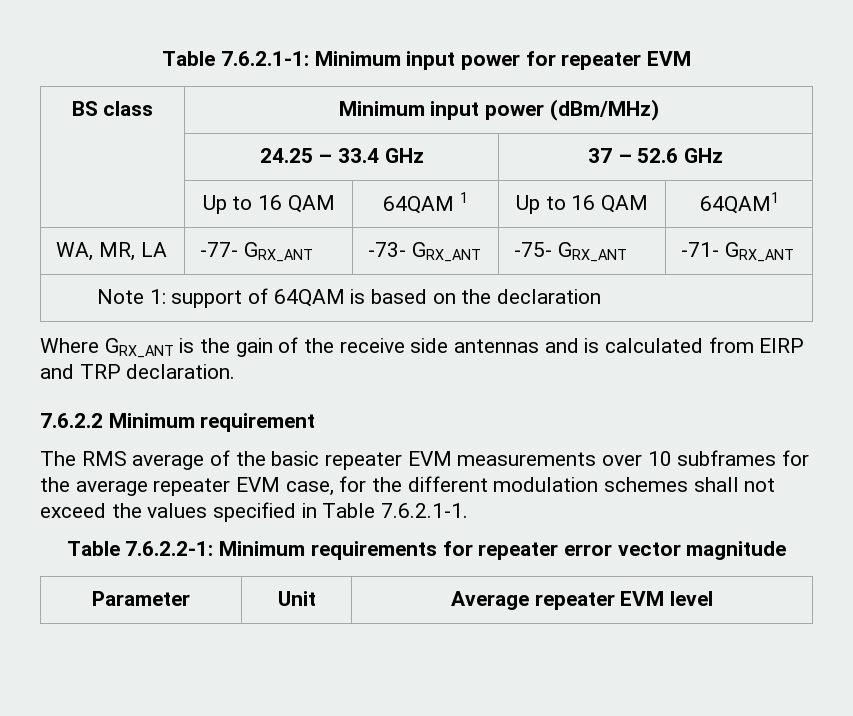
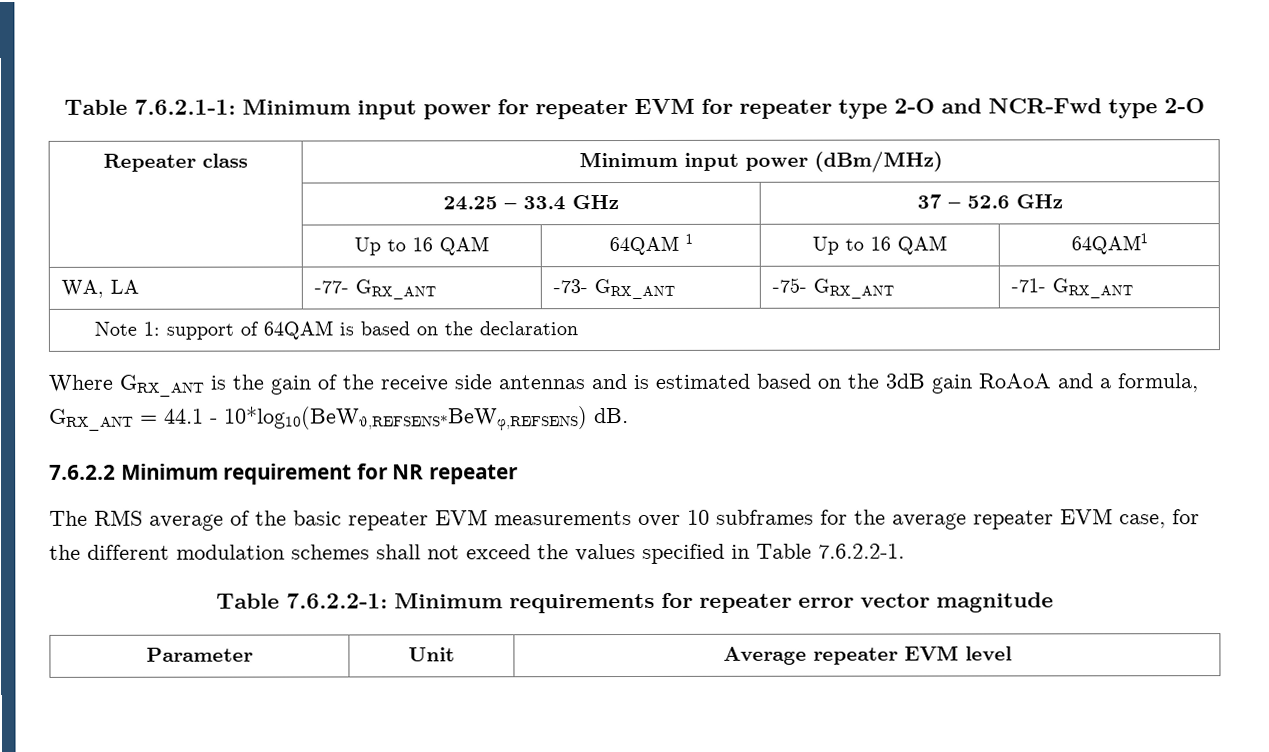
[71,101,98,116] // BS -> [700,98,1205,119] [103,153,196,172] for repeater type 2-O and NCR-Fwd type 2-O // Repeater
[99,242,136,261] MR, -> (105, 288) none
[605,337,805,353] [40,364,236,379] calculated from EIRP and TRP declaration. -> [655,373,1199,394] [49,406,629,431] estimated based on the 3dB gain RoAoA and a formula, GRX_ANT = 44.1 - 10*log10(BeWθ,REFSENS*BeWφ,REFSENS) dB.
(316, 422) none -> [356,463,518,485] for NR repeater
[381,503,469,518] 7.6.2.1-1. -> [818,543,905,559] 7.6.2.2-1.

